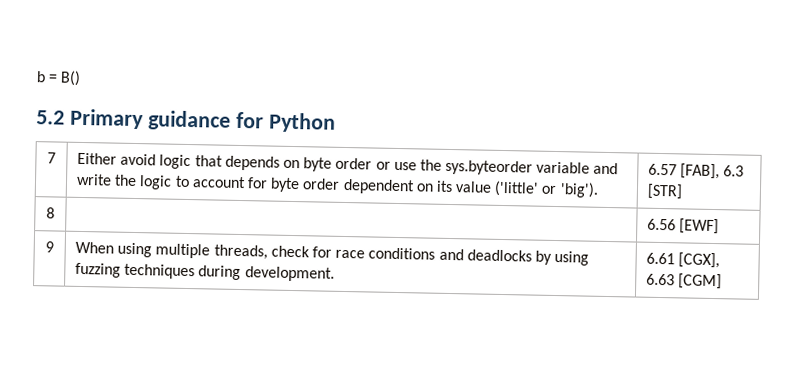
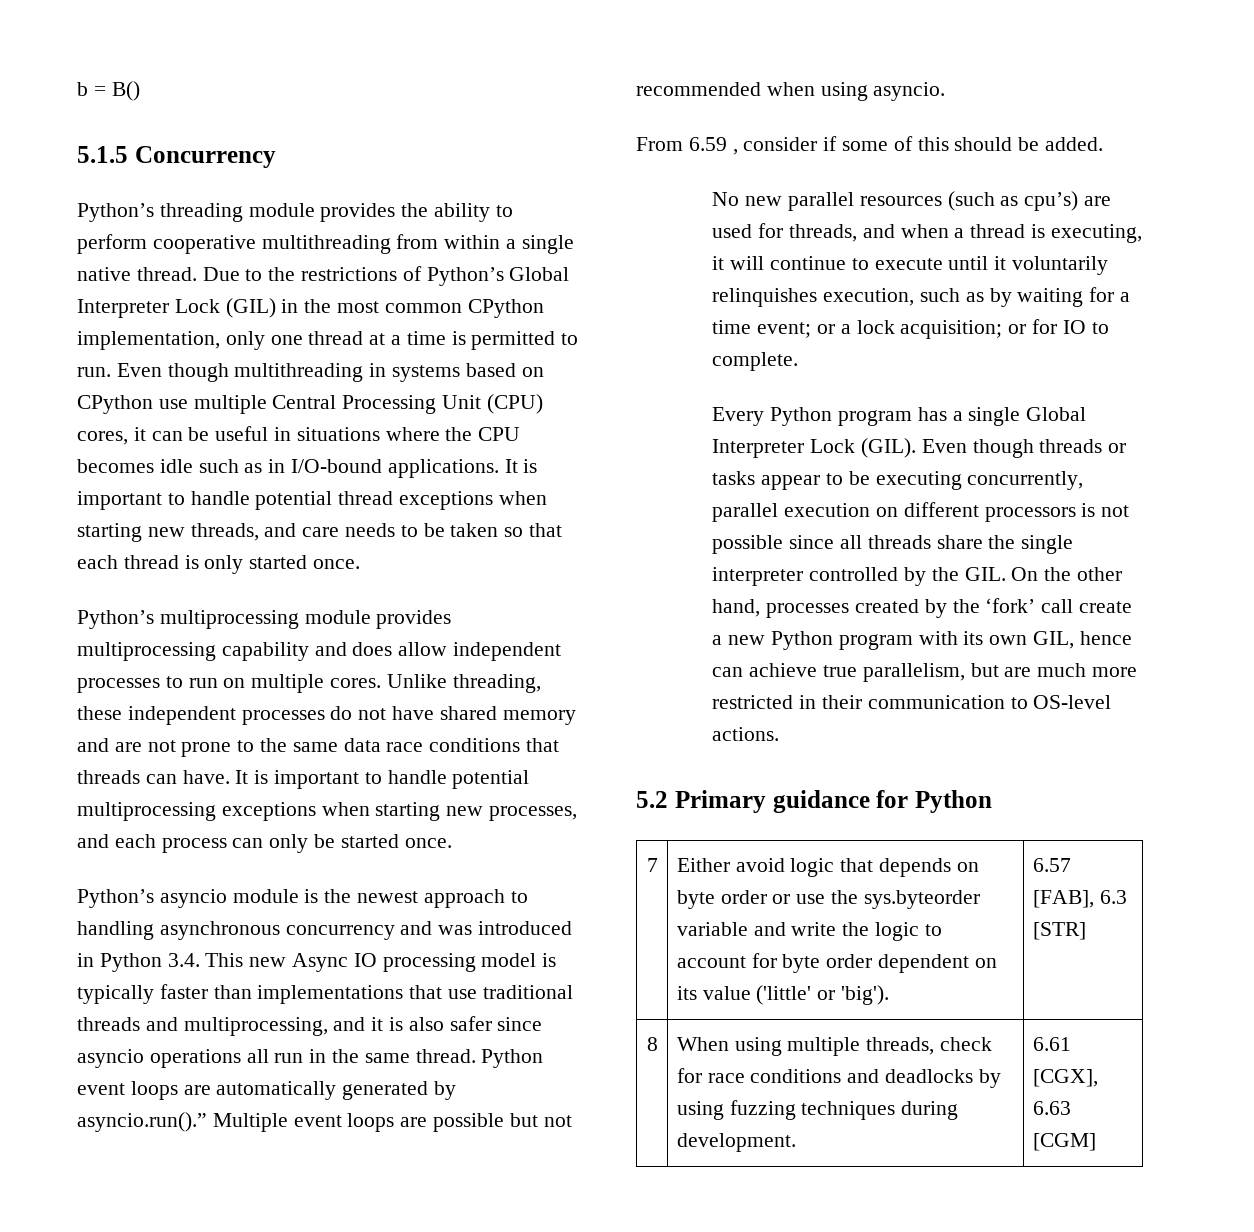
(82, 78) none -> [77,146,276,168] [77,203,513,222] [77,234,574,254] [77,266,570,286] [77,298,544,318] [77,331,579,350] [77,363,544,382] [77,394,543,414] [77,426,521,445] [77,459,538,478] [77,491,547,510] [77,523,563,542] [77,555,361,574] [77,610,452,629] [77,642,562,661] [77,674,541,693] [77,706,576,725] [77,738,560,757] [77,770,530,789] [77,802,578,821] [77,834,452,853] [77,889,528,908] [77,921,573,940] [77,953,557,972] [77,984,573,1004] [77,1016,543,1036] [77,1049,544,1068] [77,1081,457,1100] [77,1112,572,1132] [636,82,946,101] [636,136,1104,155] [712,191,1112,211] [712,223,1142,243] [712,256,1109,275] [712,287,1131,307] [712,319,1109,339] [712,352,799,371] [712,407,1087,426] [712,438,1127,458] [712,471,1084,490] [712,502,1130,522] [712,535,1074,554] [712,567,1123,586] [712,598,1133,618] [712,631,1132,650] [712,663,1138,682] [712,695,1112,709] [712,727,780,741] // 5.1.5 Concurrency // Python’s threading module provides the ability to perform cooperative multithreading from within a single native thread. Due to the restrictions of Python’s Global Interpreter Lock (GIL) in the most common CPython implementation, only one thread at a time is permitted to run. Even though multithreading in systems based on CPython use multiple Central Processing Unit (CPU) cores, it can be useful in situations where the CPU becomes idle such as in I/O-bound applications. It is important to handle potential thread exceptions when starting new threads, and care needs to be taken so that each thread is only started once. // Python’s multiprocessing module provides multiprocessing capability and does allow independent processes to run on multiple cores. Unlike threading, these independent processes do not have shared memory and are not prone to the same data race conditions that threads can have. It is important to handle potential multiprocessing exceptions when starting new processes, and each process can only be started once. // Python’s asyncio module is the newest approach to handling asynchronous concurrency and was introduced in Python 3.4. This new Async IO processing model is typically faster than implementations that use traditional threads and multiprocessing, and it is also safer since asyncio operations all run in the same thread. Python event loops are automatically generated by asyncio.run().” Multiple event loops are possible but not recommended when using asyncio. // From 6.59 , consider if some of this should be added. // No new parallel resources (such as cpu’s) are used for threads, and when a thread is executing, it will continue to execute until it voluntarily relinquishes execution, such as by waiting for a time event; or a lock acquisition; or for IO to complete. // Every Python program has a single Global Interpreter Lock (GIL). Even though threads or tasks appear to be executing concurrently, parallel execution on different processors is not possible since all threads share the single interpreter controlled by the GIL. On the other hand, processes created by the ‘fork’ call create a new Python program with its own GIL, hence can achieve true parallelism, but are much more restricted in their communication to OS-level actions.
[647,218,720,235] [45,241,54,253] | 6.56 [EWF] // 9 | -> (658, 1044) none

